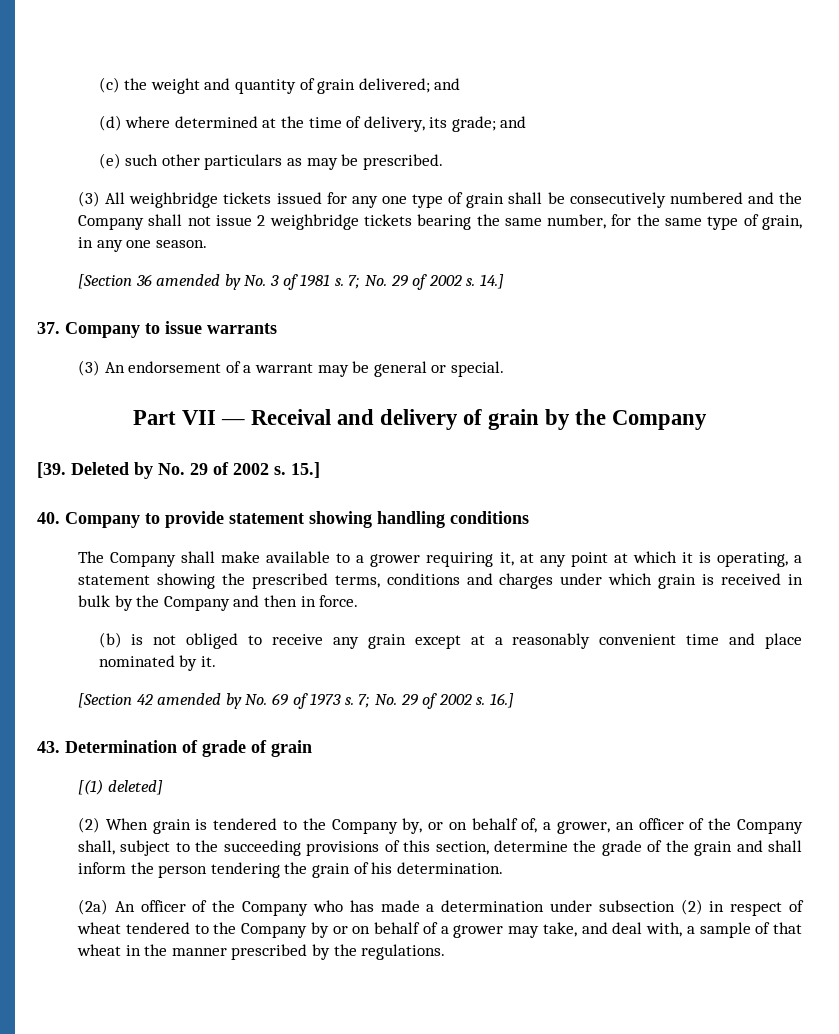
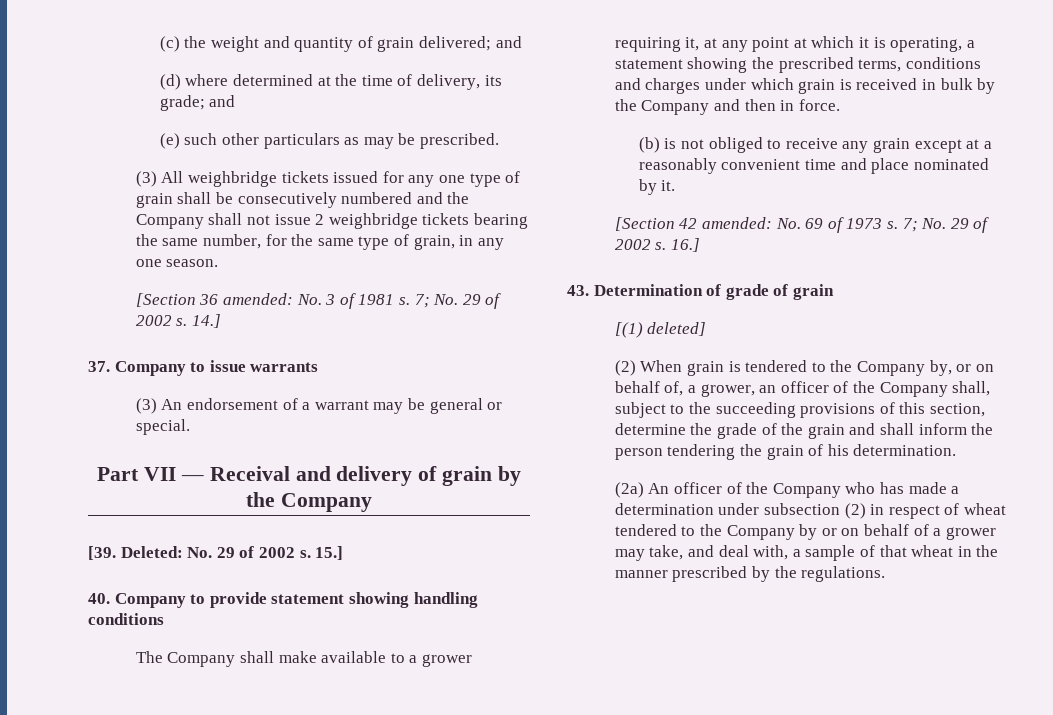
[156,274,241,290] amended by -> [223,293,294,305] amended:
[71,462,153,479] Deleted by -> [120,546,183,558] Deleted:
[157,693,242,709] amended by -> [702,217,773,229] amended:

